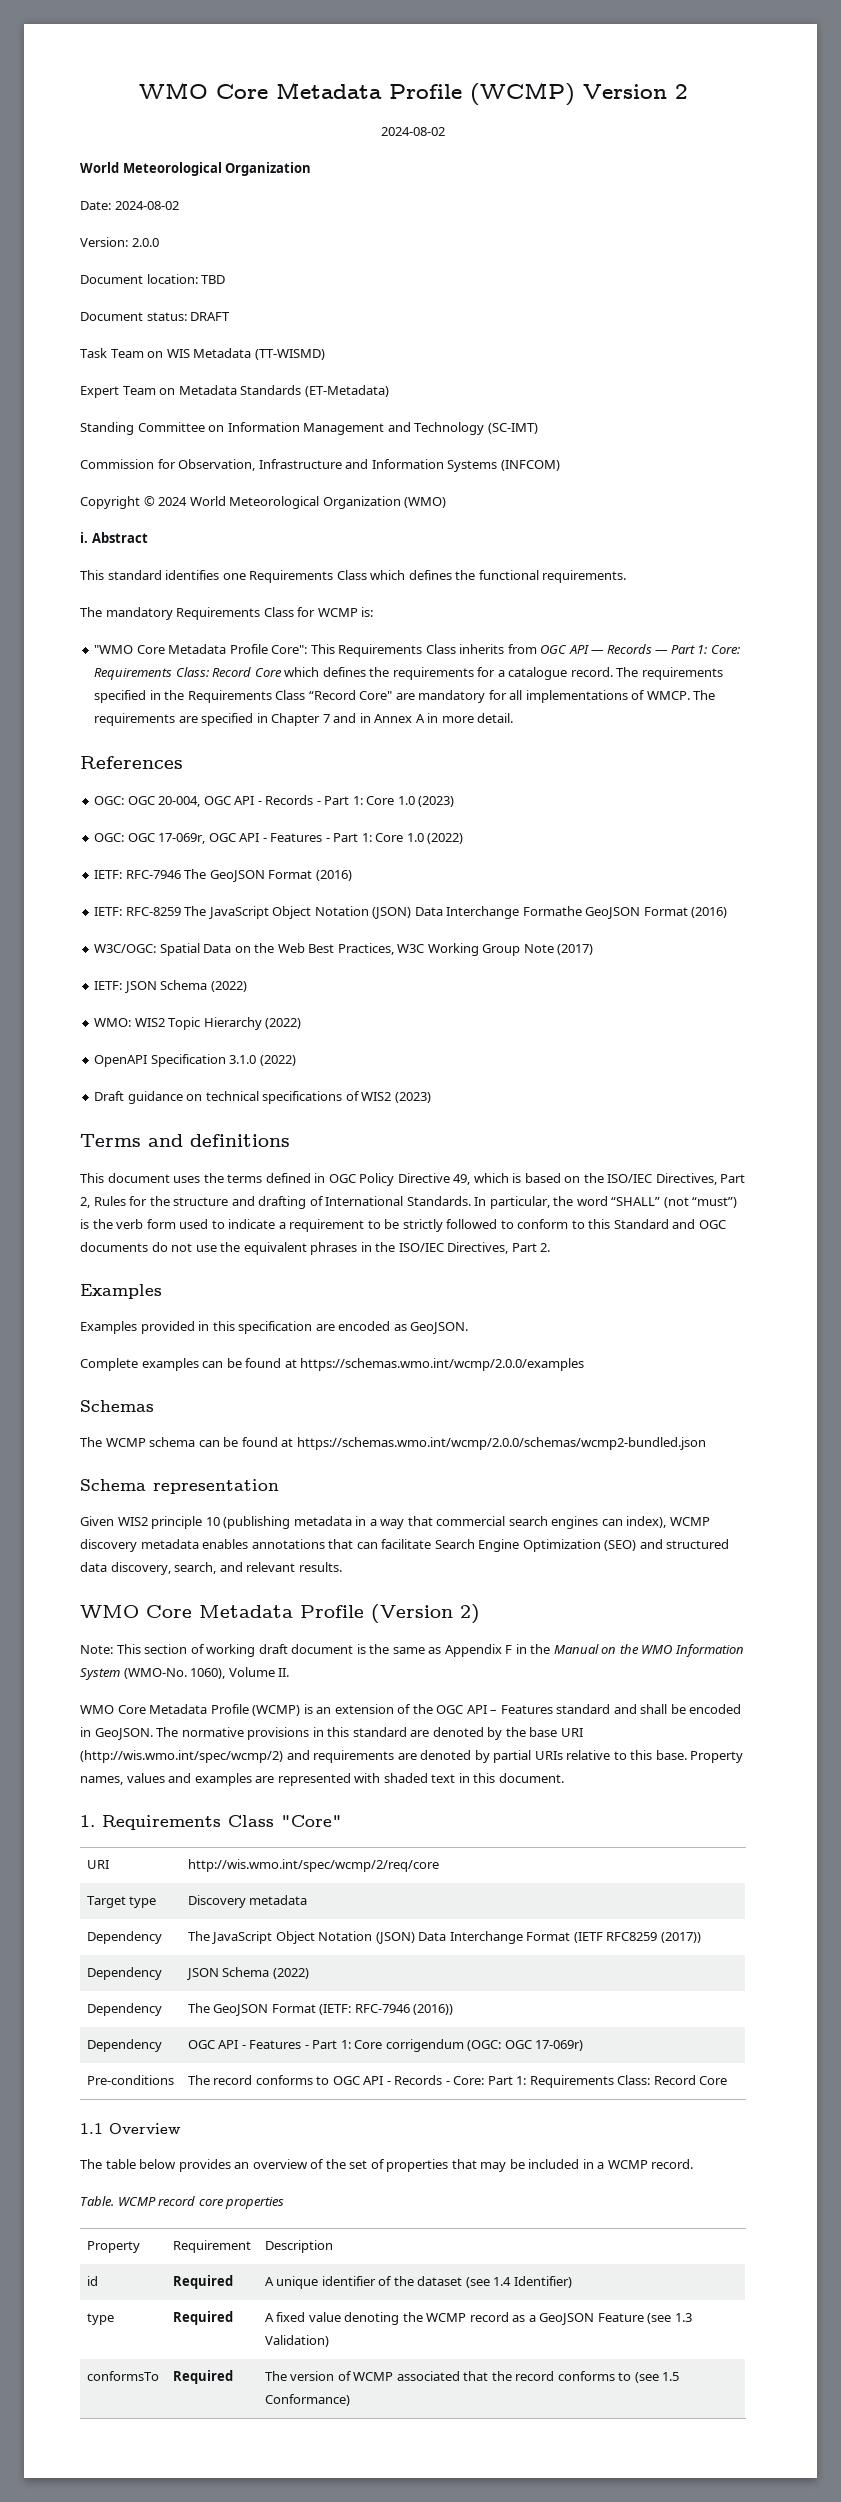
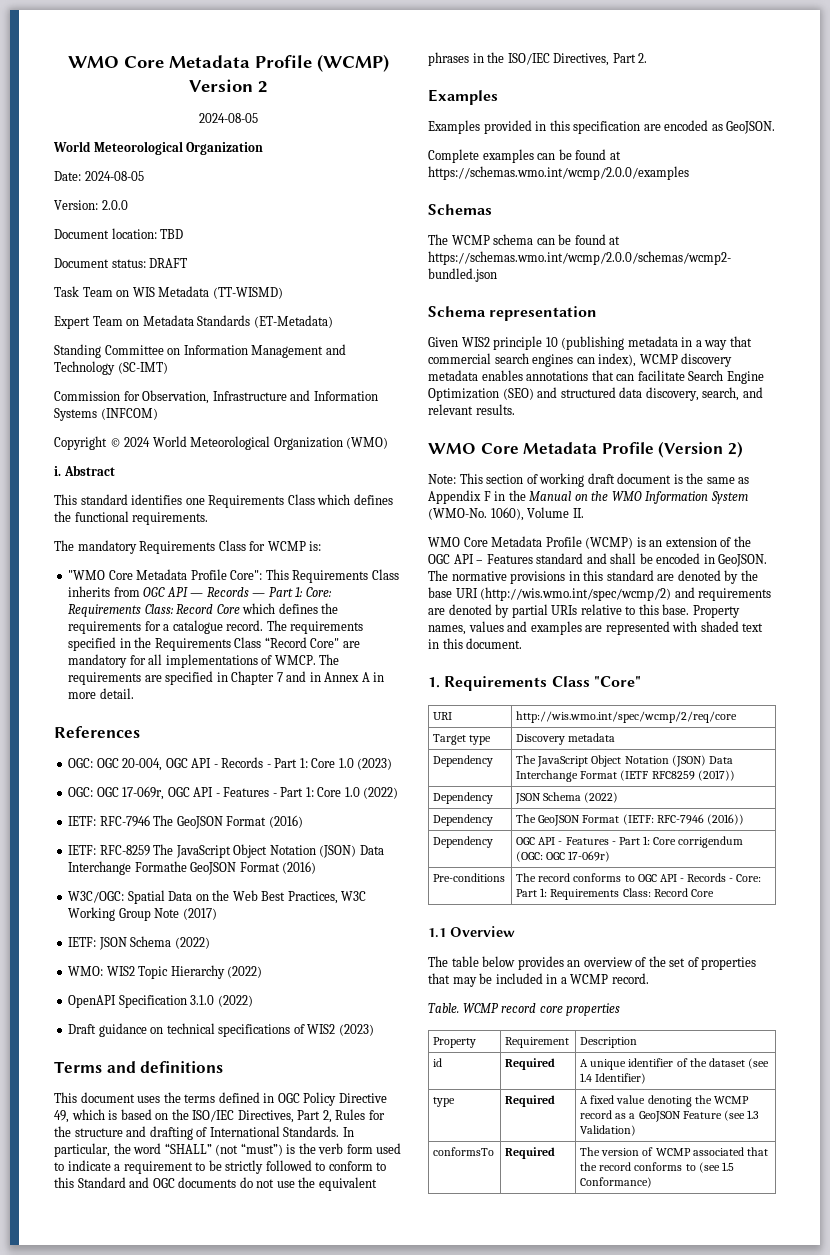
[381,127,445,136] 2024-08-02 -> [198,113,258,123] 2024-08-05
[114,201,179,210] 2024-08-02 -> [84,171,144,181] 2024-08-05

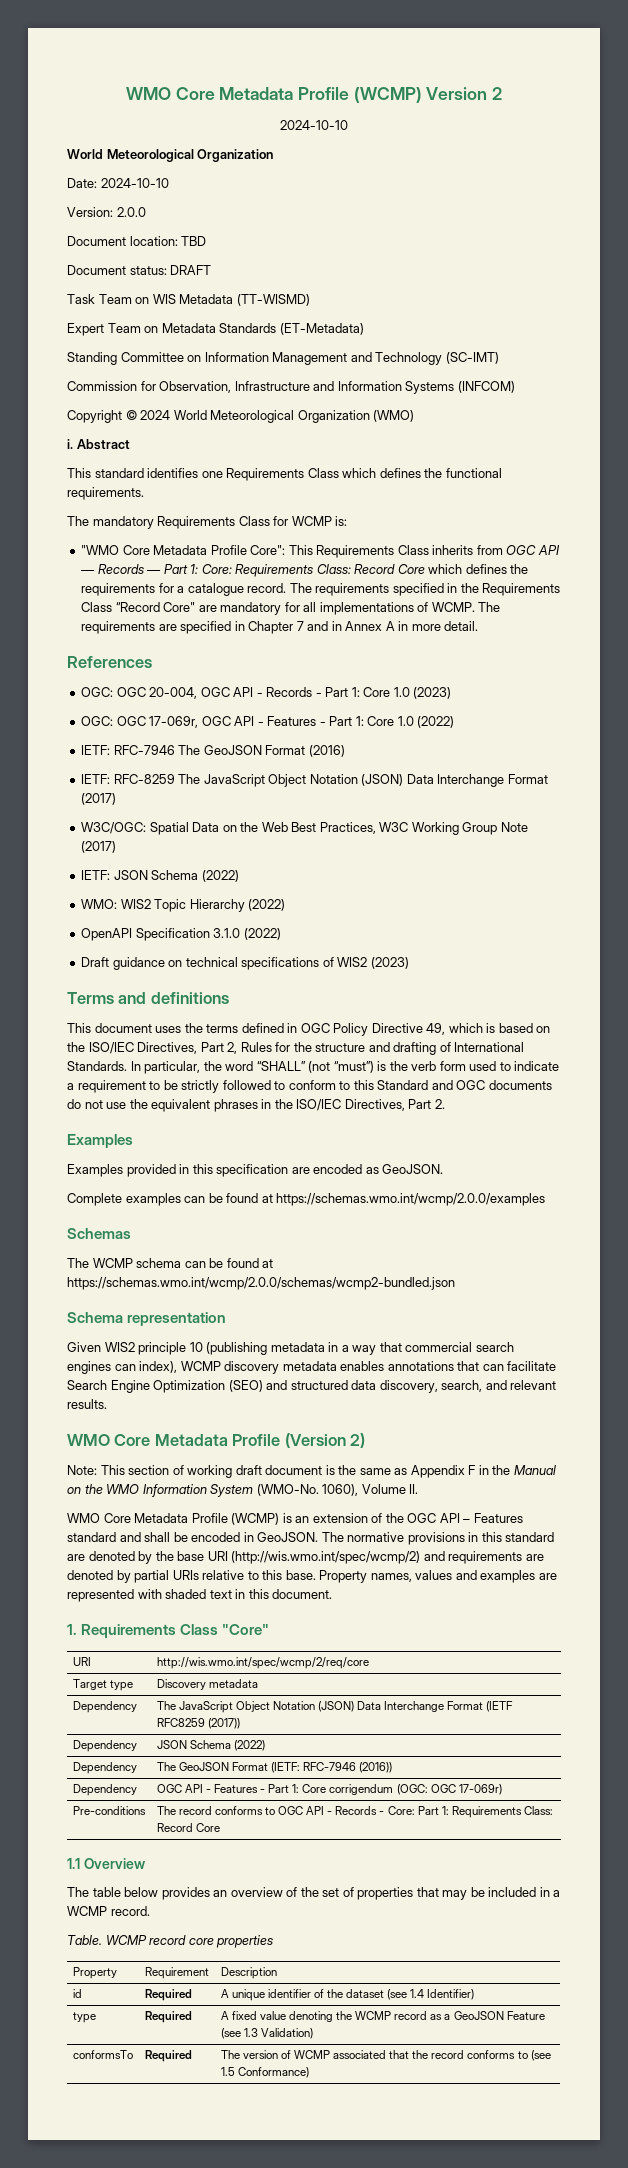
[198,113,258,123] 2024-08-05 -> [280,120,348,130] 2024-10-10
[84,171,144,181] 2024-08-05 -> [100,178,169,188] 2024-10-10
[274,655,316,665] WMCP. -> [431,602,475,612] WCMP.
[134,861,317,875] Formathe GeoJSON Format (2016) -> [507,774,548,784] [81,793,117,805] Format (2017)

